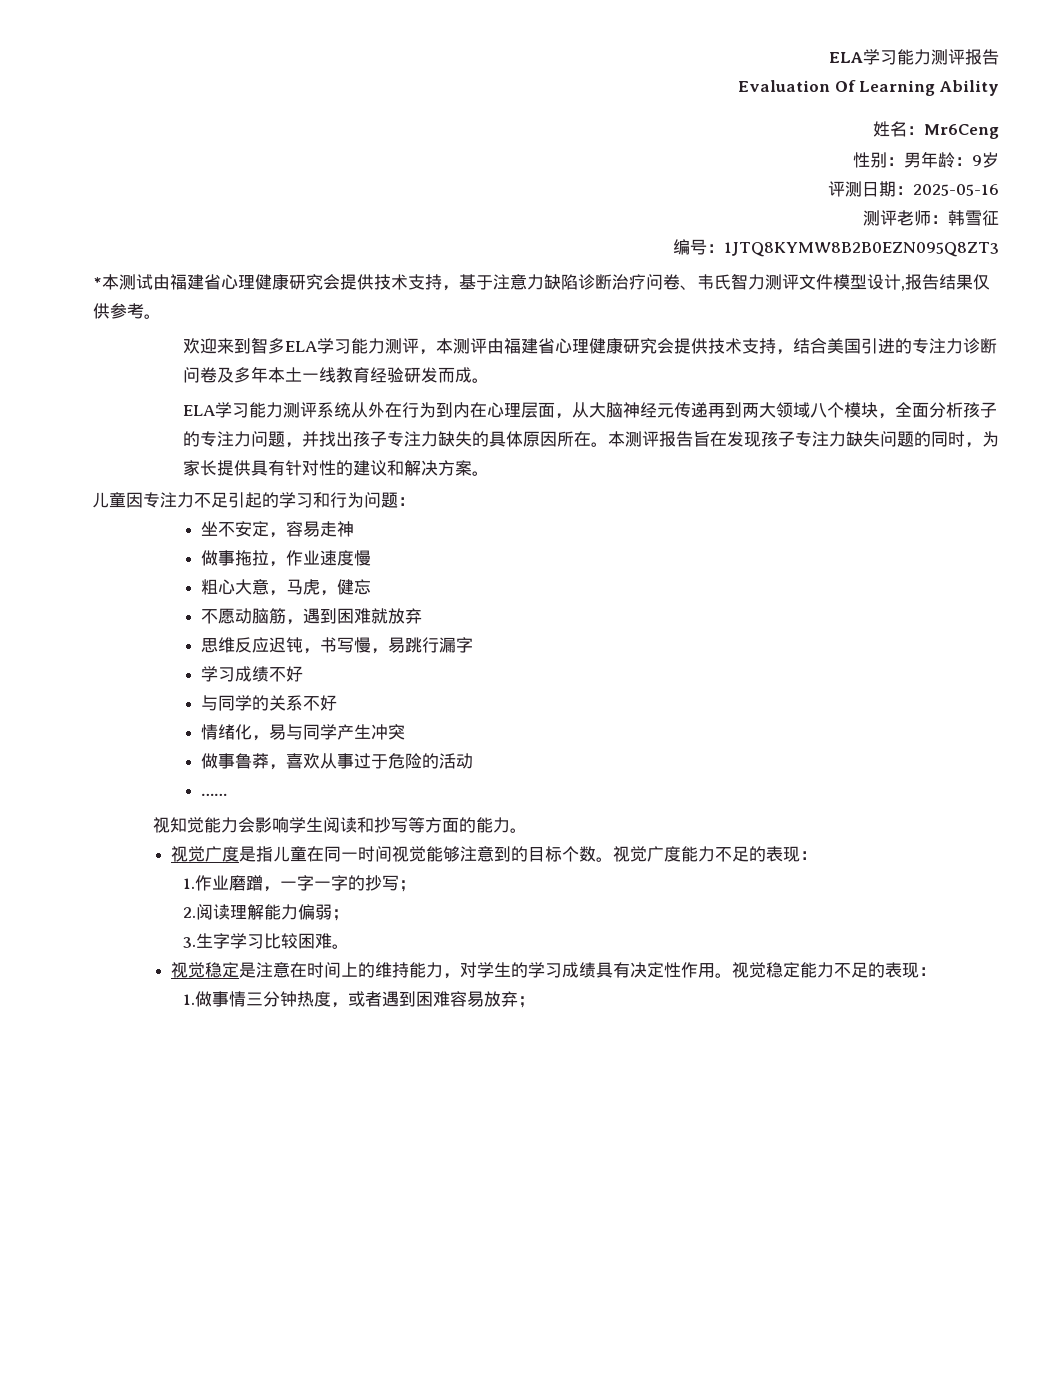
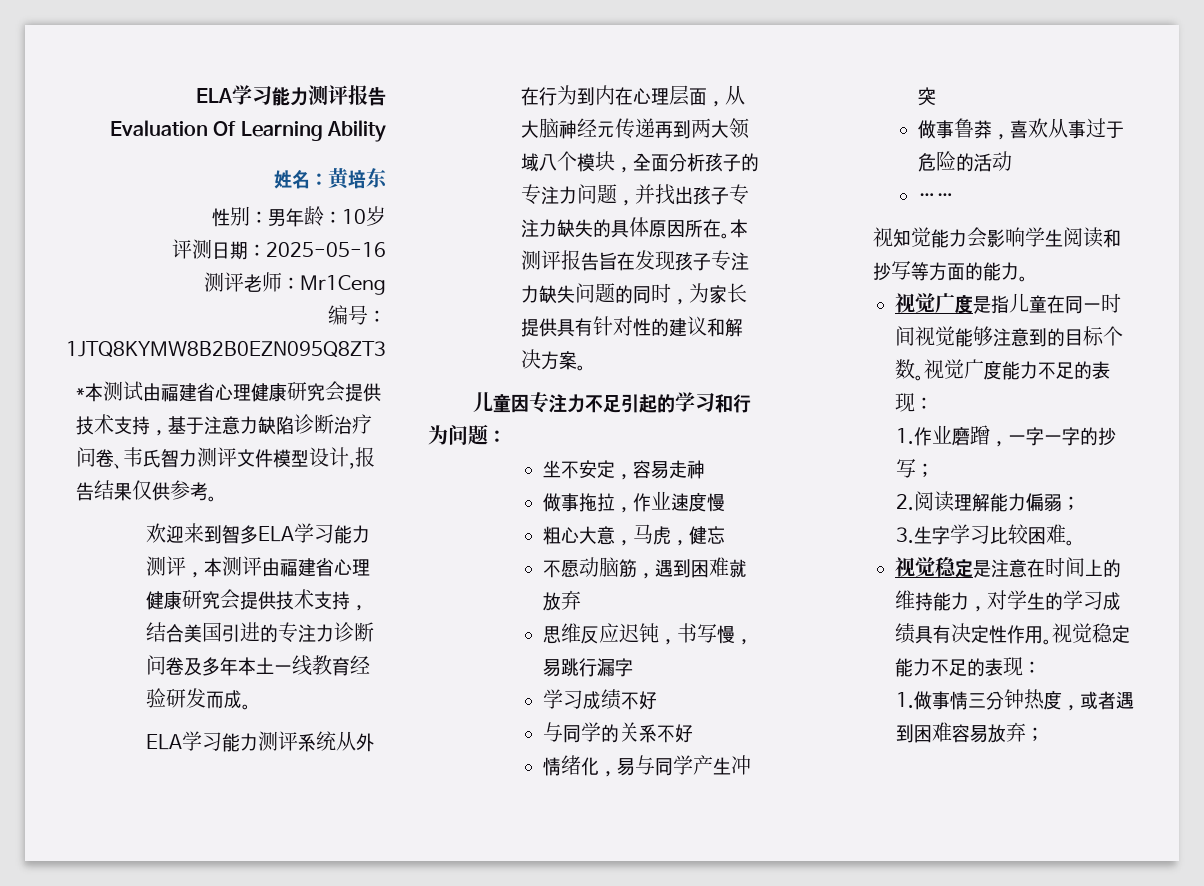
[924,124,999,139] Mr6Ceng -> [328,168,388,190] 黄培东
[972,155,982,166] 9 -> [342,209,366,224] 10
[948,210,999,226] 韩雪征 -> [300,275,386,295] Mr1Ceng

